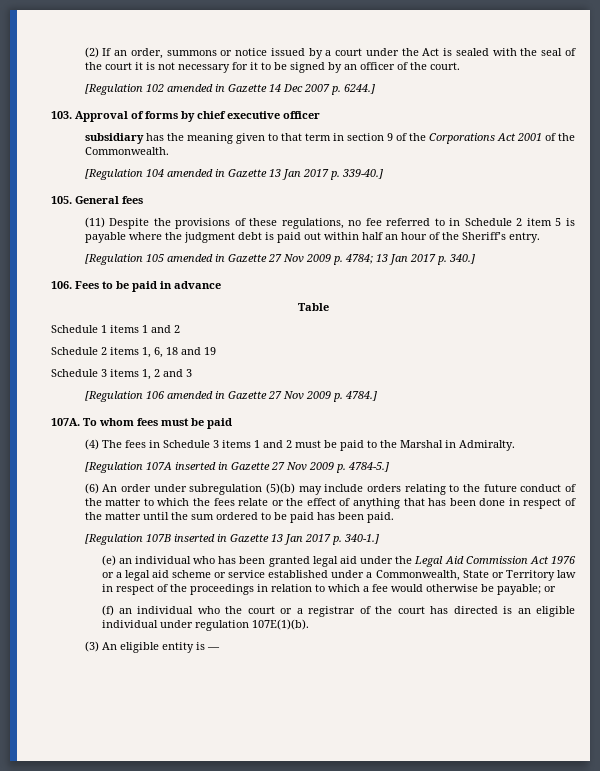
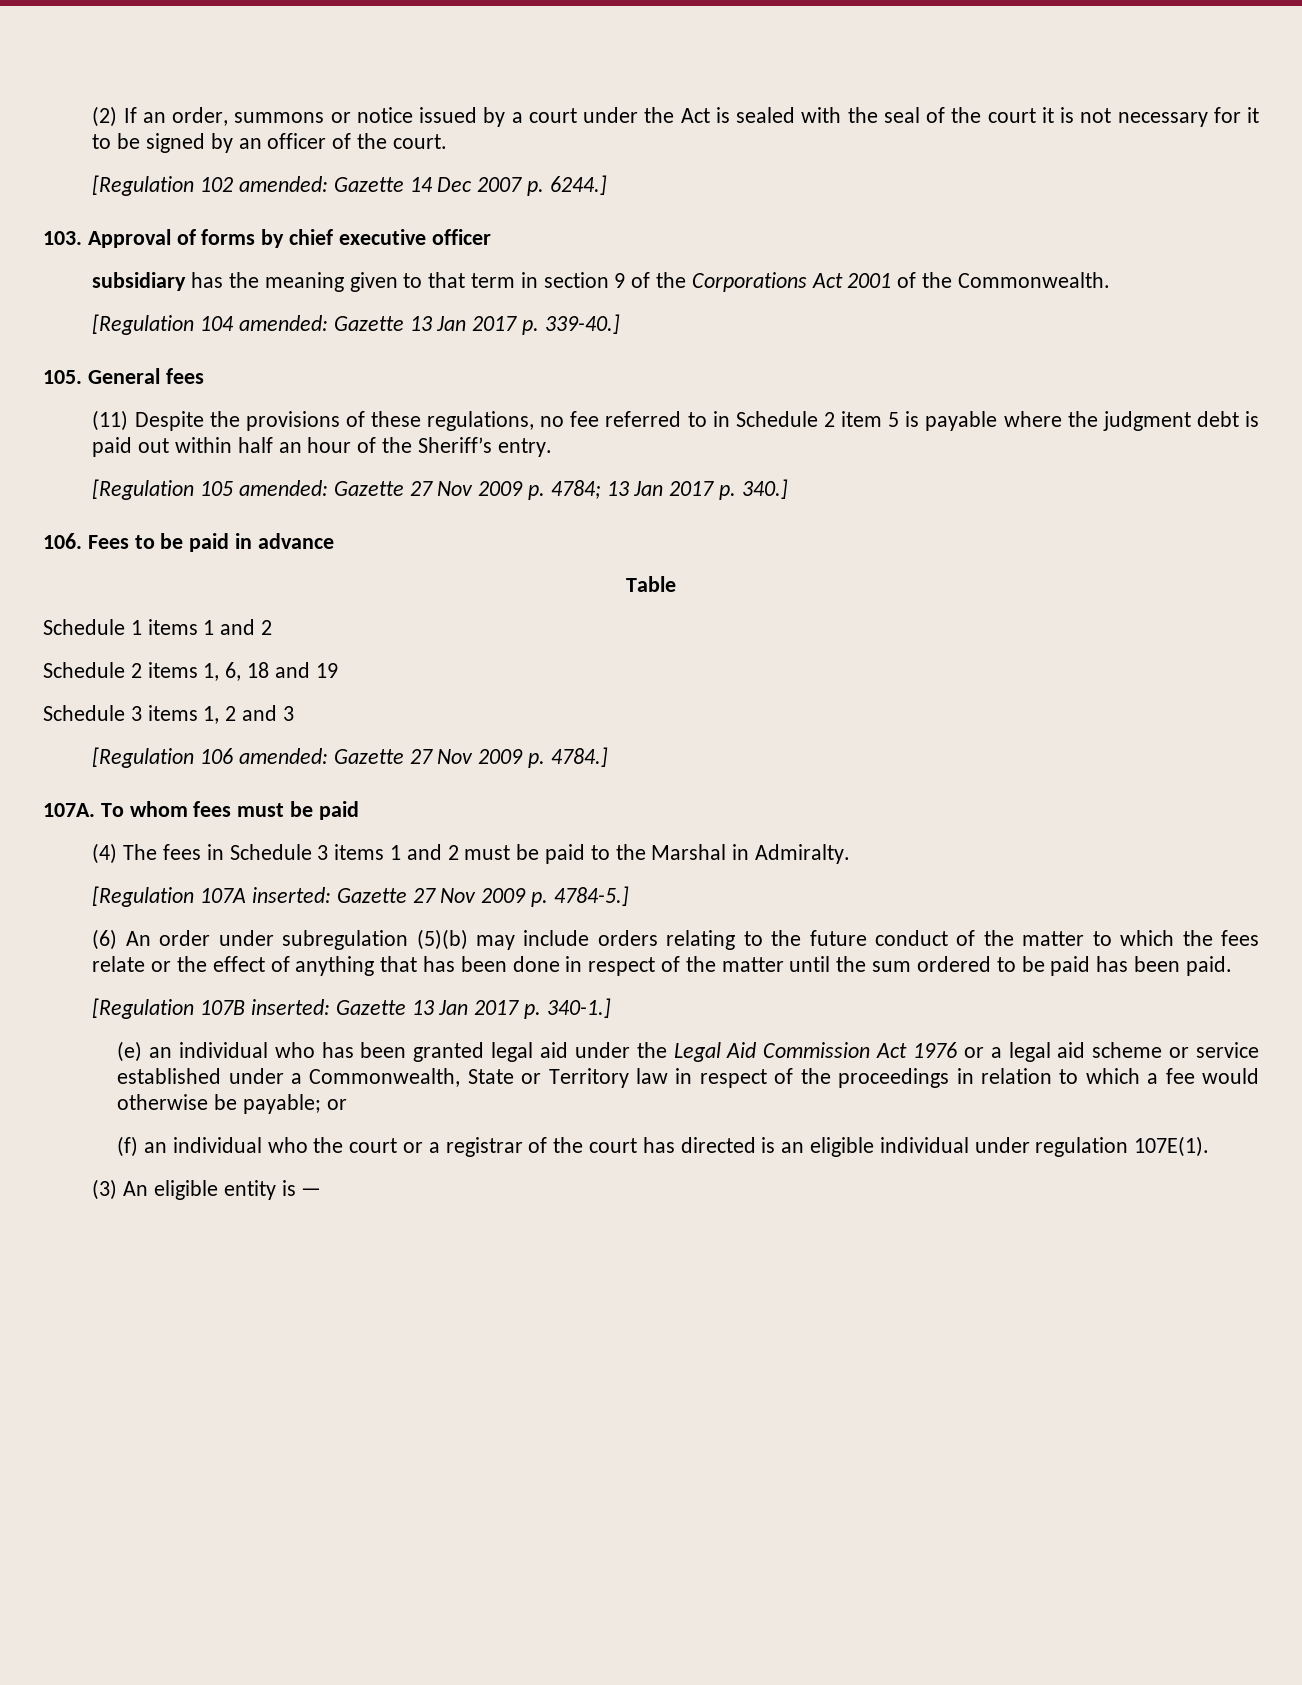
[166,84,225,92] amended in -> [239,176,329,192] amended:
[166,169,225,177] amended in -> [239,315,329,331] amended:
[166,254,225,262] amended in -> [239,480,329,496] amended:
[166,391,225,399] amended in -> [239,748,329,764] amended:
[174,462,228,470] inserted in -> [252,887,332,903] inserted:
[173,534,227,542] inserted in -> [251,999,331,1015] inserted:
[251,619,309,630] 107E(1)(b). -> [1134,1136,1210,1157] 107E(1).

